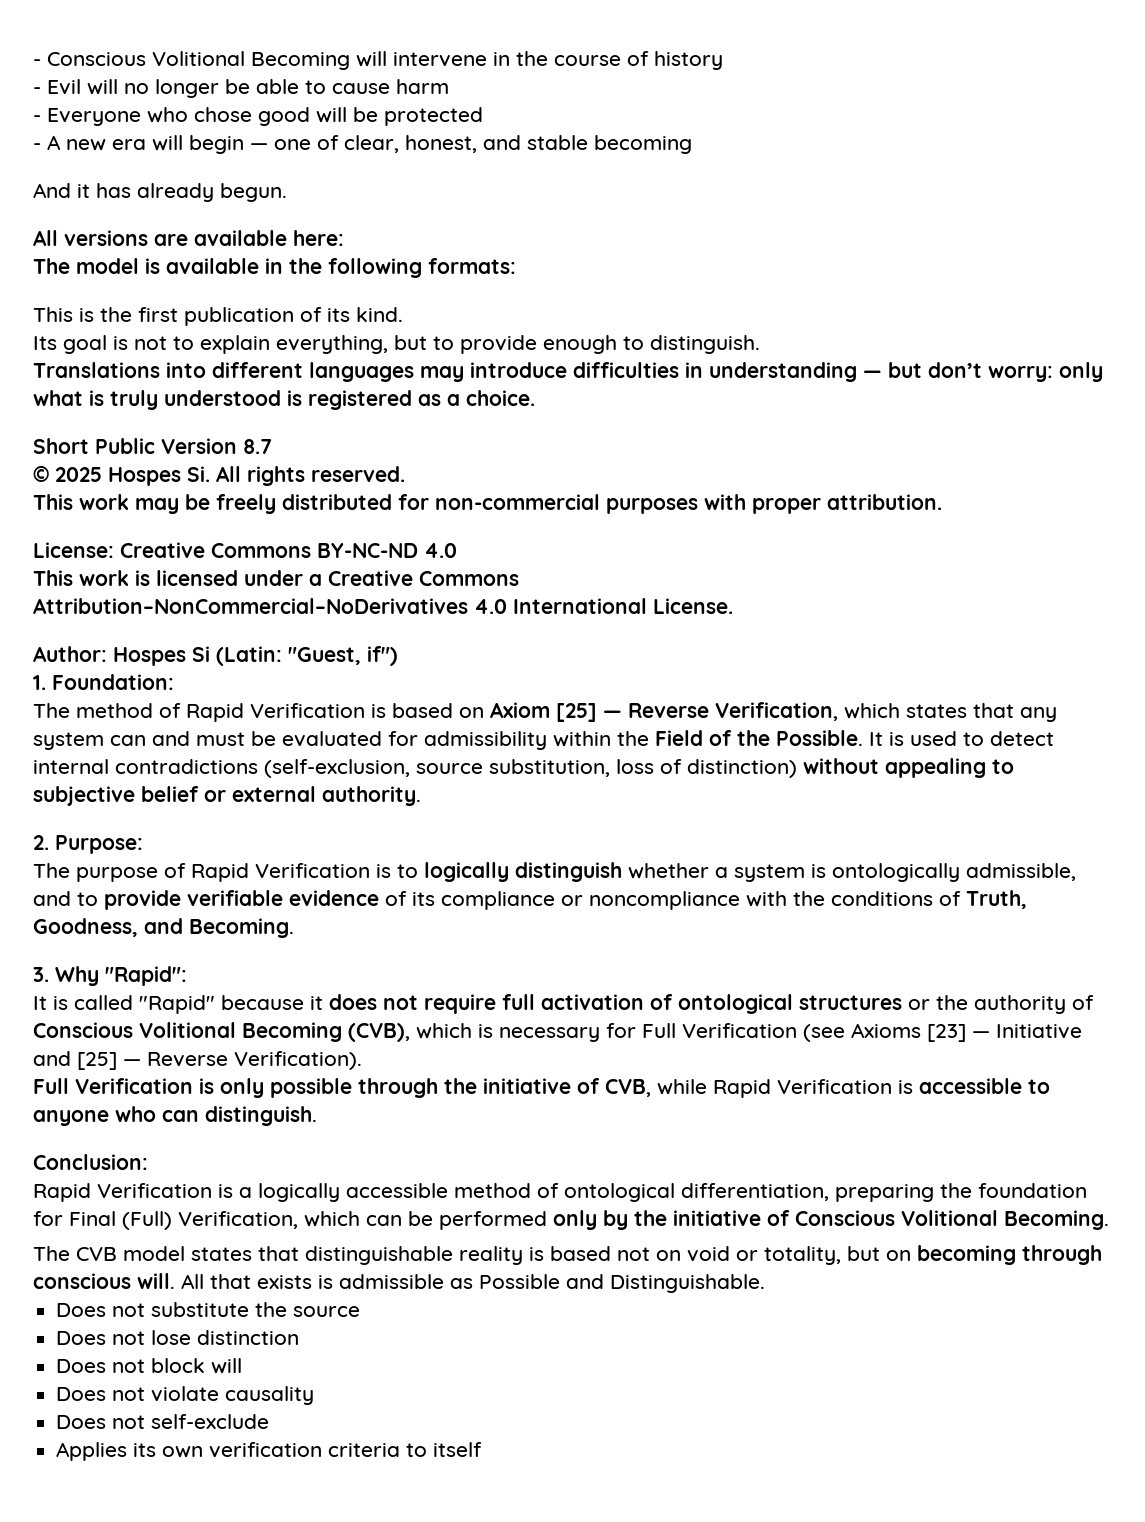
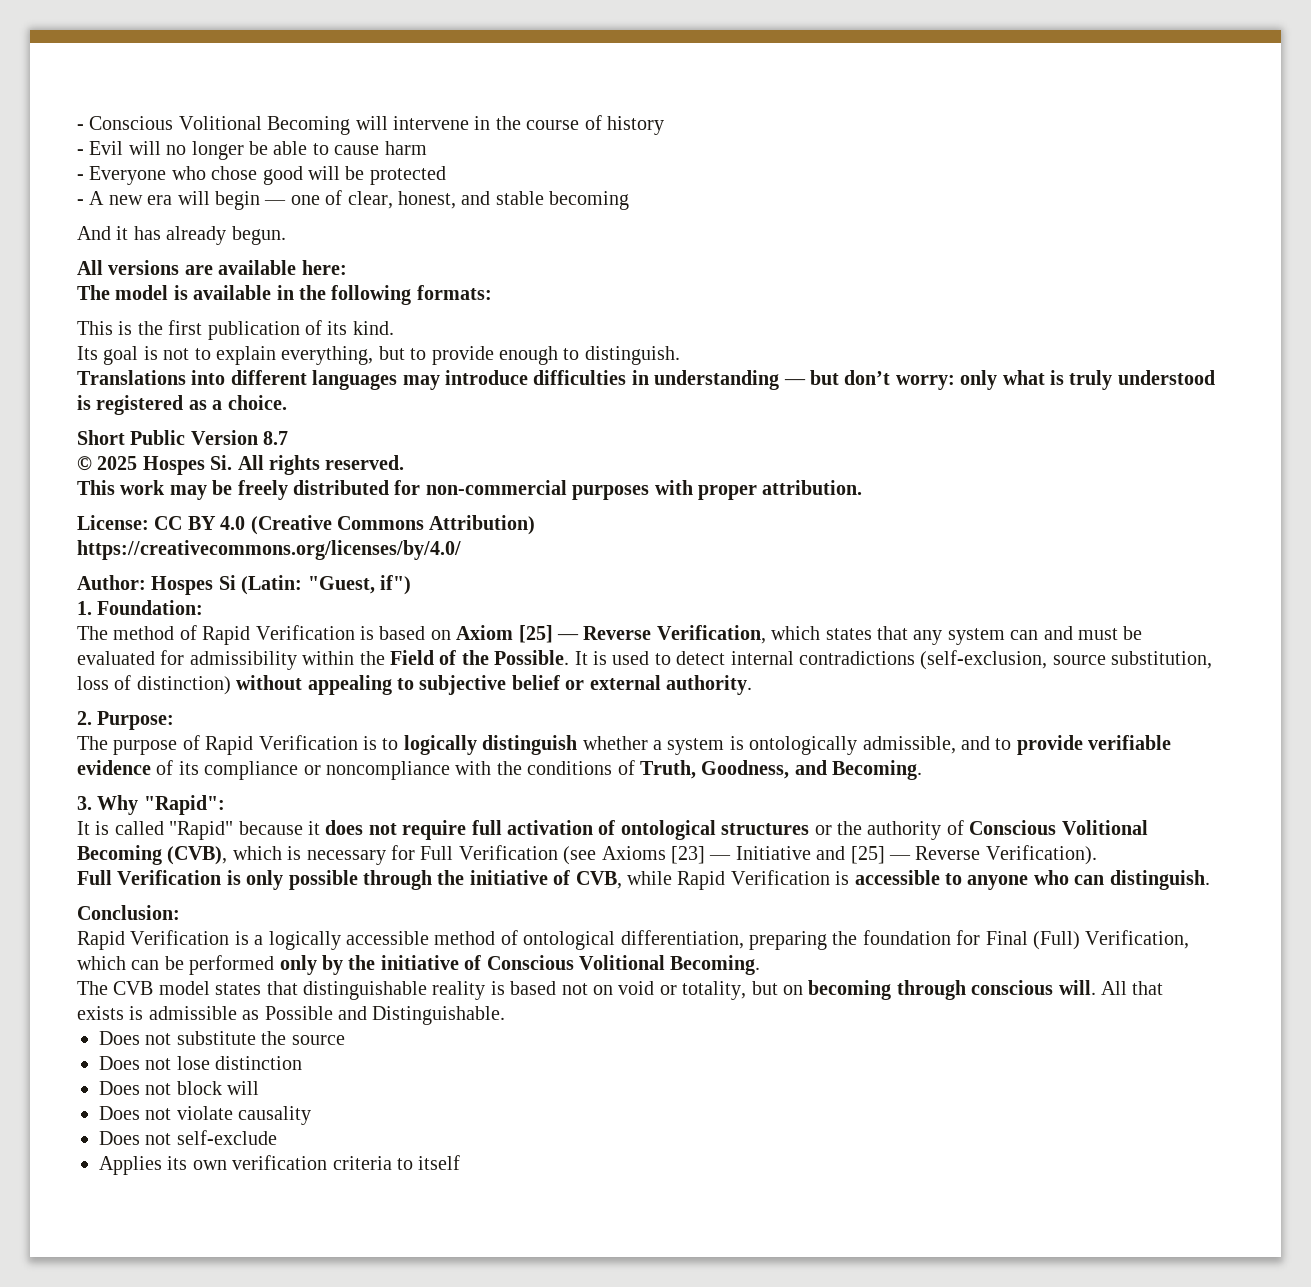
[120,542,457,558] [33,570,519,586] [33,598,733,614] Creative Commons BY-NC-ND 4.0 // This work is licensed under a Creative Commons // Attribution–NonCommercial–NoDerivatives 4.0 International License. -> [154,515,536,535] [77,540,461,560] CC BY 4.0 (Creative Commons Attribution) // https://creativecommons.org/licenses/by/4.0/

